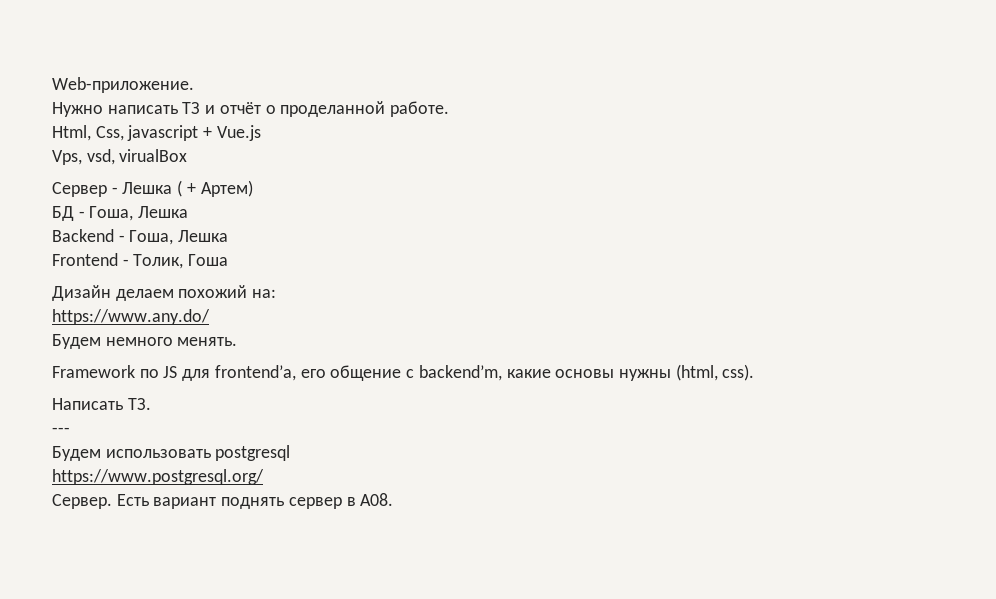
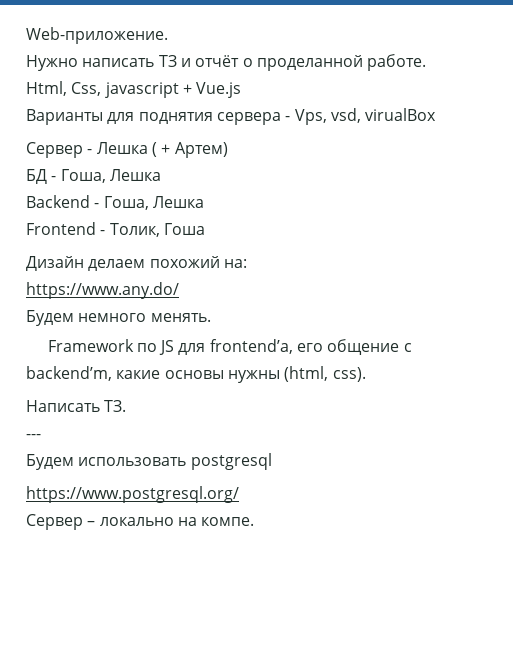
(261, 133) none -> [26,109,291,125] Варианты для поднятия сервера -
[52,493,394,509] Сервер. Есть вариант поднять сервер в А08. -> [26,514,255,530] Сервер – локально на компе.

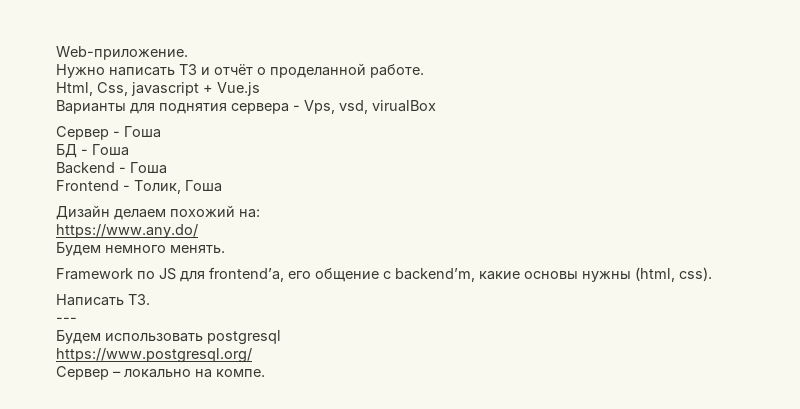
[96,142,228,158] Лешка ( + Артем) -> [124,126,161,138] Гоша
[60,169,161,183] Гоша, Лешка -> [92,144,129,156] Гоша
[103,196,204,210] Гоша, Лешка -> [130,162,167,174] Гоша

